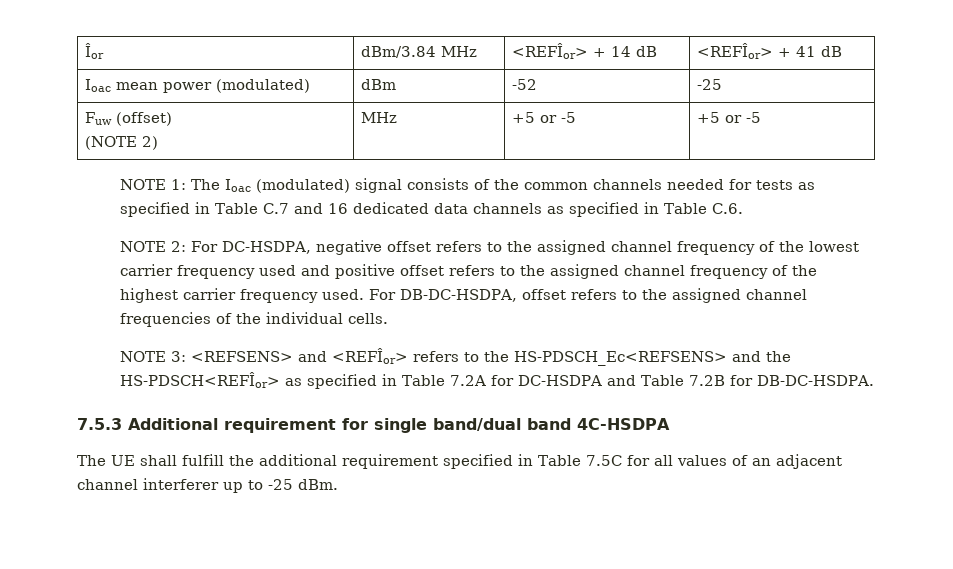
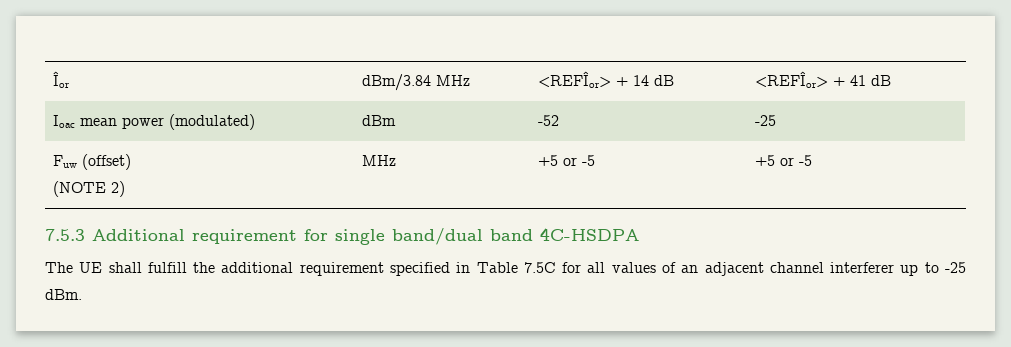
[119,178,815,193] [119,202,743,217] [119,240,859,255] [119,264,817,279] [119,288,807,303] [119,312,388,327] [119,348,791,366] [119,372,874,389] // NOTE 1: The Ioac (modulated) signal consists of the common channels needed for tests as specified in Table C.7 and 16 dedicated data channels as specified in Table C.6. // NOTE 2: For DC-HSDPA, negative offset refers to the assigned channel frequency of the lowest carrier frequency used and positive offset refers to the assigned channel frequency of the highest carrier frequency used. For DB-DC-HSDPA, offset refers to the assigned channel frequencies of the individual cells. // NOTE 3: <REFSENS> and <REFÎor> refers to the HS-PDSCH_Ec<REFSENS> and the HS-PDSCH<REFÎor> as specified in Table 7.2A for DC-HSDPA and Table 7.2B for DB-DC-HSDPA. -> (813, 160) none

